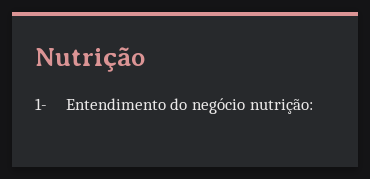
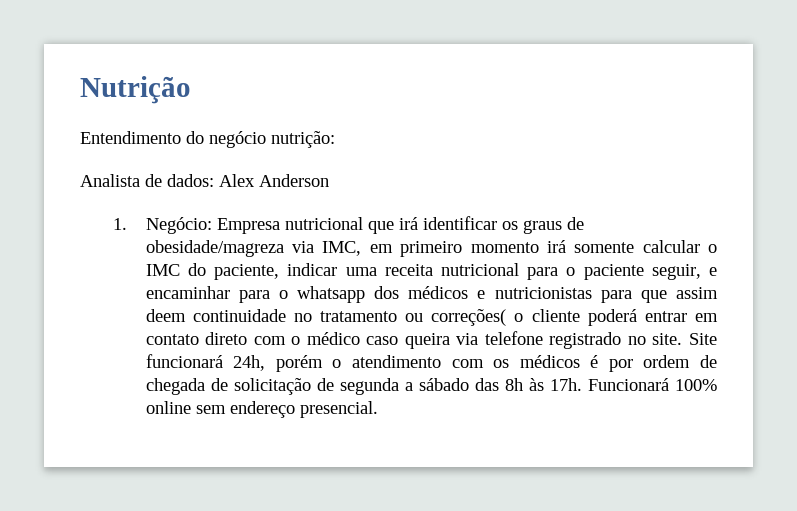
[35,98,47,110] 1- -> (191, 90) none
(313, 106) none -> [80,174,329,187] [112,216,584,234] [145,240,718,257] [145,263,718,280] [145,286,718,303] [145,309,718,326] [145,331,717,349] [145,354,718,372] [145,378,717,395] [145,401,378,418] // Analista de dados: Alex Anderson // 1. Negócio: Empresa nutricional que irá identificar os graus de obesidade/magreza via IMC, em primeiro momento irá somente calcular o IMC do paciente, indicar uma receita nutricional para o paciente seguir, e encaminhar para o whatsapp dos médicos e nutricionistas para que assim deem continuidade no tratamento ou correções( o cliente poderá entrar em contato direto com o médico caso queira via telefone registrado no site. Site funcionará 24h, porém o atendimento com os médicos é por ordem de chegada de solicitação de segunda a sábado das 8h às 17h. Funcionará 100% online sem endereço presencial.

